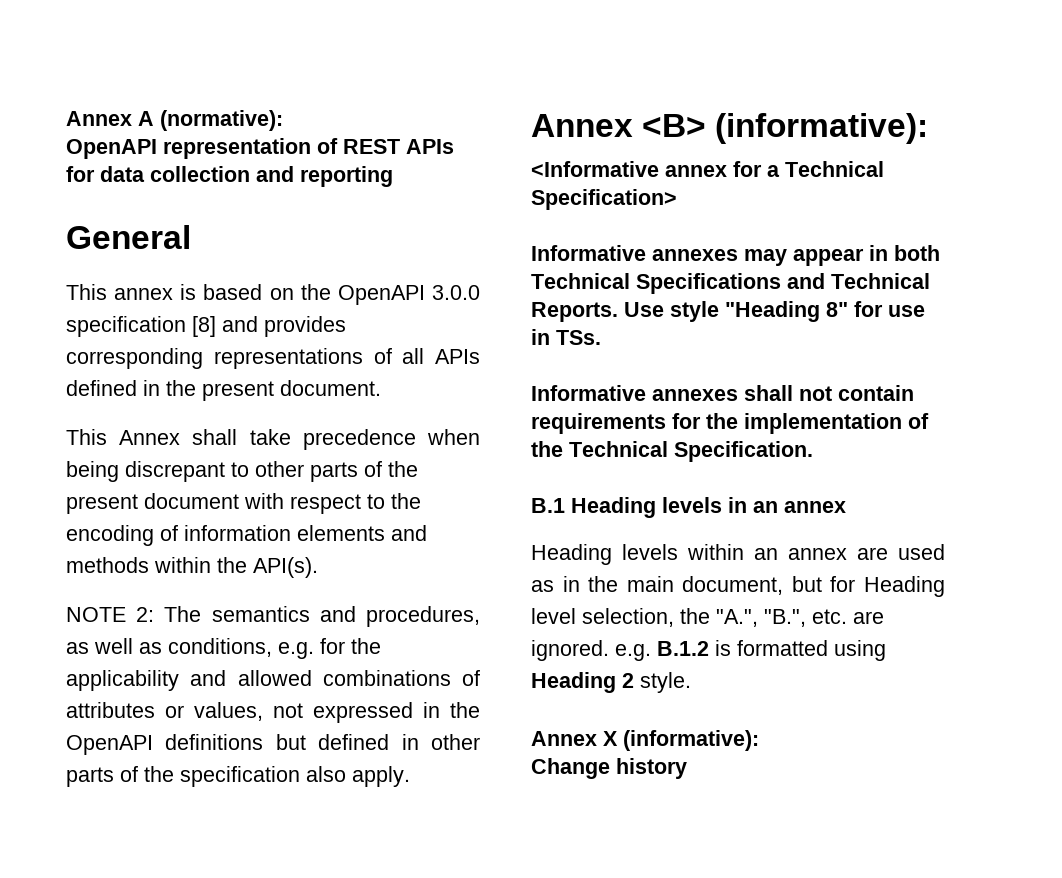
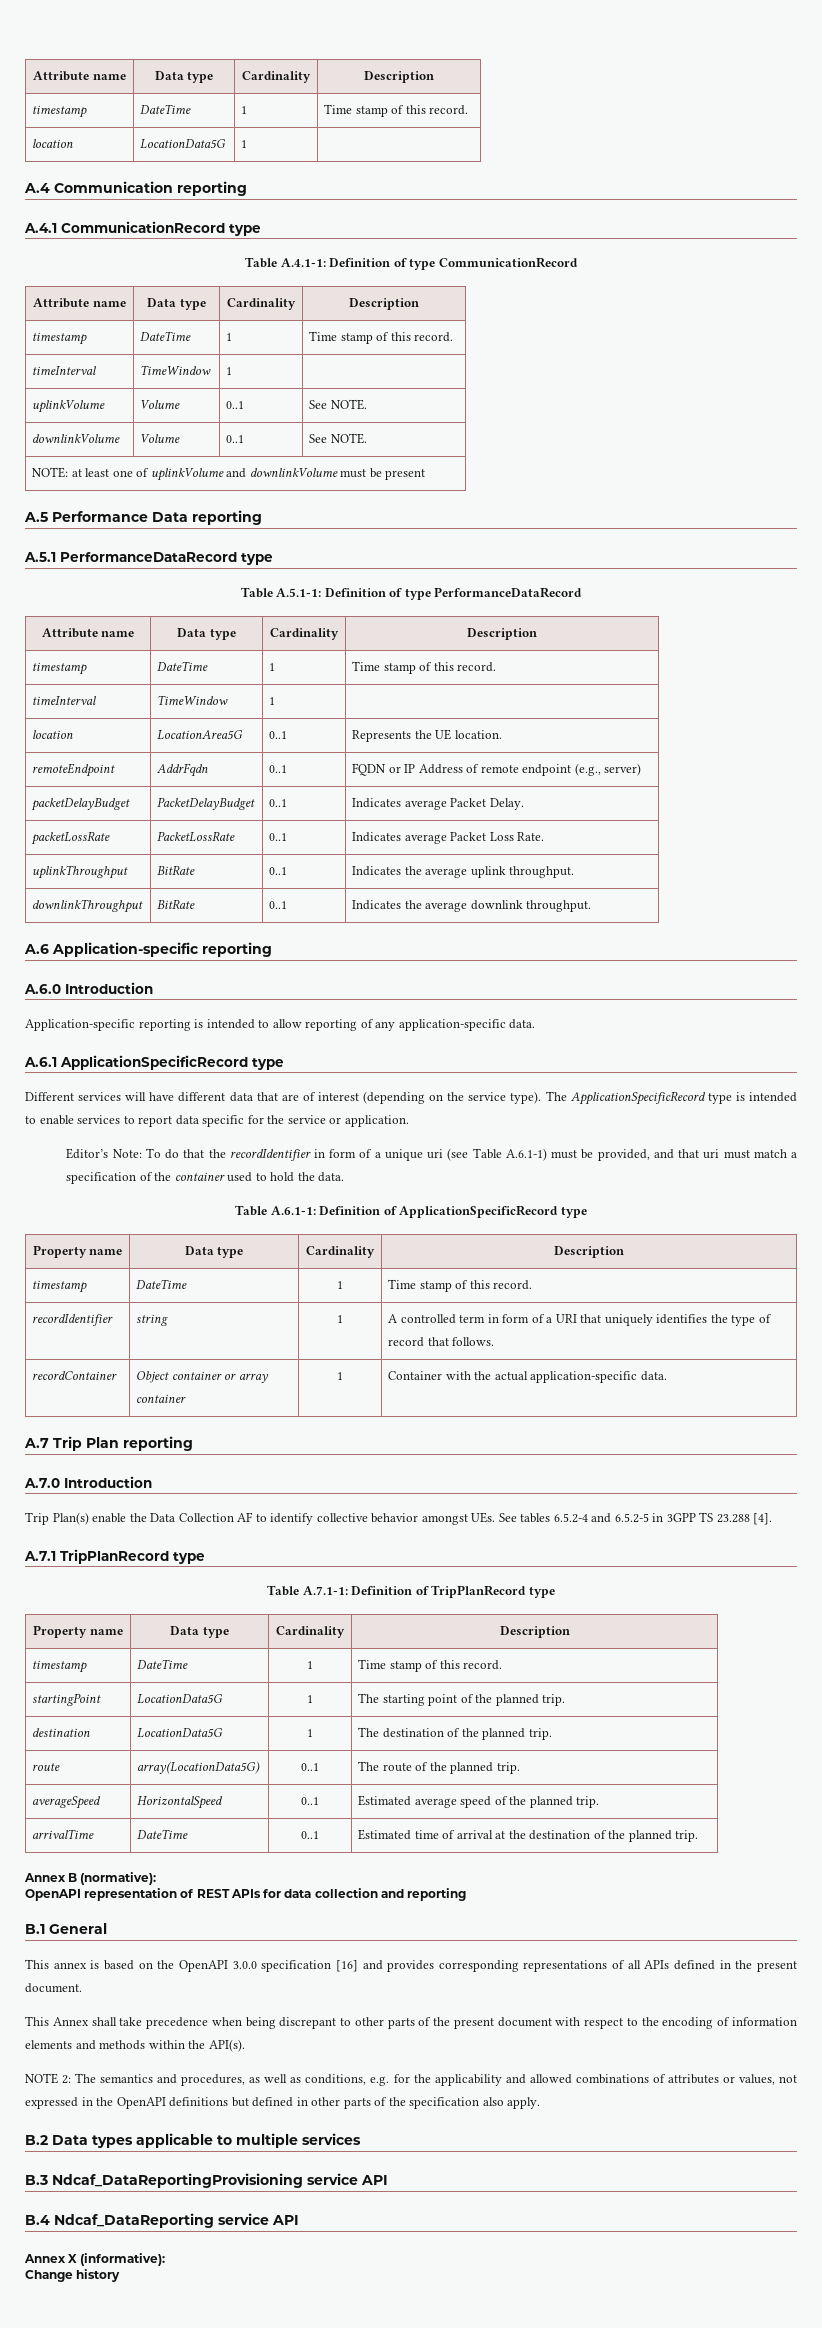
[66,111,154,126] Annex A -> [33,71,126,81] [154,71,214,83] [242,71,311,83] [364,71,434,83] [32,105,88,118] [140,104,192,114] [241,106,248,114] [324,104,469,117] [32,139,74,148] [140,139,227,149] [241,140,248,148] [24,181,247,196] [24,221,261,236] [245,257,578,270] [33,298,126,308] [147,298,206,310] [227,298,296,310] [349,298,419,310] [32,332,88,345] [140,331,192,341] [226,333,233,341] [309,331,454,344] [32,366,98,375] [140,365,212,375] [226,367,233,375] [32,400,106,413] [140,400,181,409] [226,401,245,409] [309,399,367,410] [32,434,121,443] [140,434,181,443] [226,435,245,443] [309,433,367,444] [32,467,426,481] [24,510,262,525] [24,552,273,565] [240,587,583,600] [41,628,135,638] [177,628,236,640] [270,628,339,640] [467,628,537,640] [32,662,88,675] [157,661,209,671] [269,663,276,671] [352,661,497,674] [32,696,98,705] [157,695,229,705] [269,697,276,705] [32,730,74,739] [157,730,244,740] [269,731,288,739] [352,729,502,742] [32,763,116,777] [157,763,209,777] [269,765,288,773] [352,763,642,776] [31,798,131,811] [157,797,256,810] [269,799,288,807] [352,798,524,810] [31,831,111,845] [157,831,236,842] [269,833,288,841] [352,832,545,844] [32,865,129,879] [157,865,196,875] [269,867,288,875] [352,866,575,878] [32,899,144,913] [157,899,196,909] [269,901,288,909] [352,900,592,912] [24,942,272,957] [24,982,153,994] [25,1019,536,1031] [24,1055,284,1070] [25,1091,797,1105] [25,1115,409,1127] [66,1148,798,1161] [66,1172,345,1184] [235,1205,587,1218] [32,1245,123,1258] [184,1246,244,1258] [306,1246,375,1258] [554,1246,624,1258] [32,1280,88,1293] [136,1279,188,1289] [337,1281,343,1289] [388,1279,533,1292] [32,1314,114,1326] [136,1314,169,1326] [337,1315,343,1323] [388,1314,772,1326] [388,1337,495,1347] [32,1371,118,1380] [136,1371,269,1383] [136,1394,187,1403] [337,1372,343,1380] [388,1371,667,1383] [24,1436,193,1451] [24,1476,152,1488] [25,1512,773,1525] [24,1549,205,1564] [267,1585,555,1598] [33,1625,123,1638] [170,1626,229,1638] [276,1626,345,1638] [499,1626,570,1638] [32,1660,88,1673] [137,1659,189,1669] [307,1661,313,1669] [358,1659,503,1672] [32,1693,102,1706] [137,1694,224,1704] [307,1695,313,1703] [358,1693,566,1706] [32,1728,91,1737] [137,1728,224,1738] [307,1729,313,1737] [358,1727,552,1740] [32,1763,61,1771] [137,1761,261,1774] [301,1763,319,1771] [358,1761,520,1774] [32,1796,102,1809] [137,1796,224,1809] [301,1797,319,1805] [358,1795,600,1808] [32,1829,95,1839] [137,1829,189,1839] [301,1831,319,1839] [358,1829,699,1842] [24,1873,78,1882] Attribute name | Data type | Cardinality | Description // timestamp | DateTime | 1 | Time stamp of this record. // location | LocationData5G | 1 | // A.4 Communication reporting // A.4.1 CommunicationRecord type // Table A.4.1-1: Definition of type CommunicationRecord // Attribute name | Data type | Cardinality | Description // timestamp | DateTime | 1 | Time stamp of this record. // timeInterval | TimeWindow | 1 | // uplinkVolume | Volume | 0..1 | See NOTE. // downlinkVolume | Volume | 0..1 | See NOTE. // NOTE: at least one of uplinkVolume and downlinkVolume must be present // A.5 Performance Data reporting // A.5.1 PerformanceDataRecord type // Table A.5.1-1: Definition of type PerformanceDataRecord // Attribute name | Data type | Cardinality | Description // timestamp | DateTime | 1 | Time stamp of this record. // timeInterval | TimeWindow | 1 | // location | LocationArea5G | 0..1 | Represents the UE location. // remoteEndpoint | AddrFqdn | 0..1 | FQDN or IP Address of remote endpoint (e.g., server) // packetDelayBudget | PacketDelayBudget | 0..1 | Indicates average Packet Delay. // packetLossRate | PacketLossRate | 0..1 | Indicates average Packet Loss Rate. // uplinkThroughput | BitRate | 0..1 | Indicates the average uplink throughput. // downlinkThroughput | BitRate | 0..1 | Indicates the average downlink throughput. // A.6 Application-specific reporting // A.6.0 Introduction // Application-specific reporting is intended to allow reporting of any application-specific data. // A.6.1 ApplicationSpecificRecord type // Different services will have different data that are of interest (depending on the service type). The ApplicationSpecificRecord type is intended to enable services to report data specific for the service or application. // Editor’s Note: To do that the recordIdentifier in form of a unique uri (see Table A.6.1-1) must be provided, and that uri must match a specification of the container used to hold the data. // Table A.6.1-1: Definition of ApplicationSpecificRecord type // Property name | Data type | Cardinality | Description // timestamp | DateTime | 1 | Time stamp of this record. // recordIdentifier | string | 1 | A controlled term in form of a URI that uniquely identifies the type of record that follows. // recordContainer | Object container or array container | 1 | Container with the actual application-specific data. // A.7 Trip Plan reporting // A.7.0 Introduction // Trip Plan(s) enable the Data Collection AF to identify collective behavior amongst UEs. See tables 6.5.2-4 and 6.5.2-5 in 3GPP TS 23.288 [4]. // A.7.1 TripPlanRecord type // Table A.7.1-1: Definition of TripPlanRecord type // Property name | Data type | Cardinality | Description // timestamp | DateTime | 1 | Time stamp of this record. // startingPoint | LocationData5G | 1 | The starting point of the planned trip. // destination | LocationData5G | 1 | The destination of the planned trip. // route | array(LocationData5G) | 0..1 | The route of the planned trip. // averageSpeed | HorizontalSpeed | 0..1 | Estimated average speed of the planned trip. // arrivalTime | DateTime | 0..1 | Estimated time of arrival at the destination of the planned trip. // Annex B
(393, 176) none -> [25,1924,45,1934] B.1
[192,316,216,337] [8] -> [335,1960,358,1972] [16]
[531,113,929,144] [531,161,884,177] [531,189,677,210] [531,245,940,266] [531,273,930,294] [531,301,925,322] [531,329,601,345] [531,385,914,401] [531,413,929,434] [531,441,813,462] [531,497,846,518] [531,544,945,565] [531,576,945,597] [531,608,884,627] [531,640,886,661] [531,672,691,693] Annex <B> (informative): // <Informative annex for a Technical Specification> // Informative annexes may appear in both Technical Specifications and Technical Reports. Use style "Heading 8" for use in TSs. // Informative annexes shall not contain requirements for the implementation of the Technical Specification. // B.1 Heading levels in an annex // Heading levels within an annex are used as in the main document, but for Heading level selection, the "A.", "B.", etc. are ignored. e.g. B.1.2 is formatted using Heading 2 style. -> [25,2133,361,2148] [25,2173,388,2188] [25,2213,299,2228] B.2 Data types applicable to multiple services // B.3 Ndcaf_DataReportingProvisioning service API // B.4 Ndcaf_DataReporting service API

